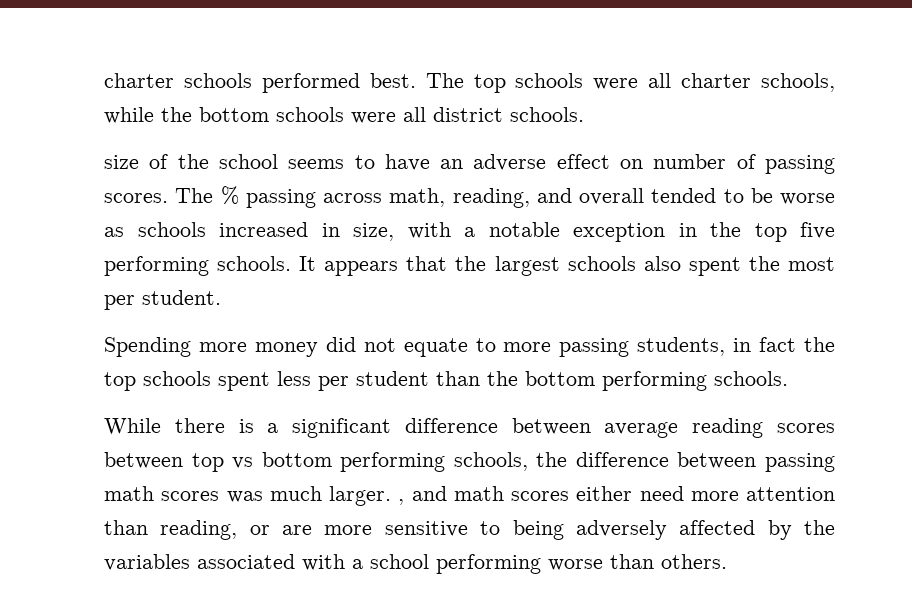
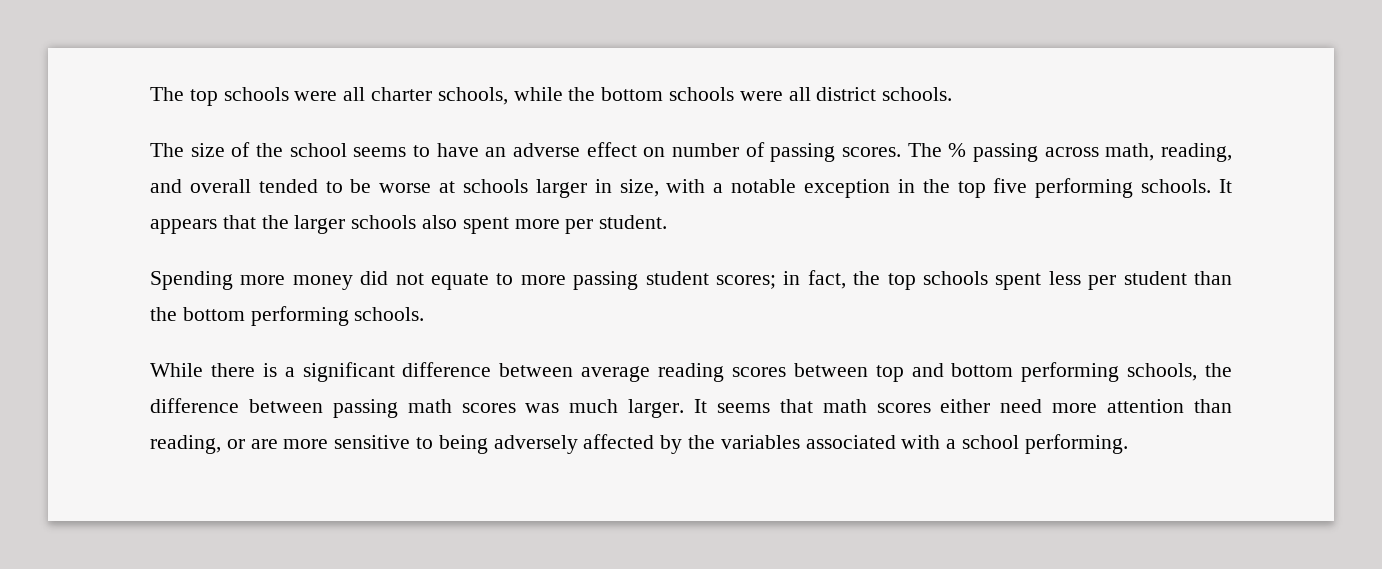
[104,73,416,93] charter schools performed best. -> (150, 94) none
(584, 114) none -> [150,143,184,157] The
[104,222,308,237] as schools increased -> [439,179,587,198] at schools larger
[494,256,560,276] largest -> [294,215,346,234] larger
[748,256,835,271] the most -> [514,219,560,229] more
[637,337,797,356] students, in fact -> [645,270,846,289] student scores; in fact,
[232,457,254,469] vs -> [911,363,944,377] and
[398,486,447,505] , and -> [694,399,813,413] It seems that
[436,554,727,574] performing worse than others. -> [1024,434,1128,454] performing.

